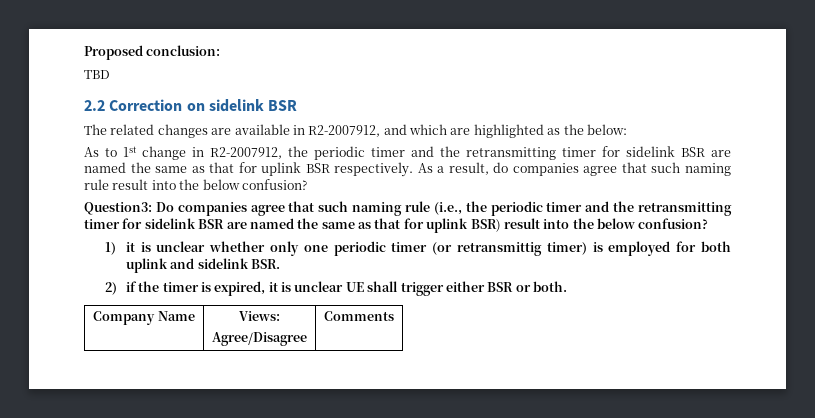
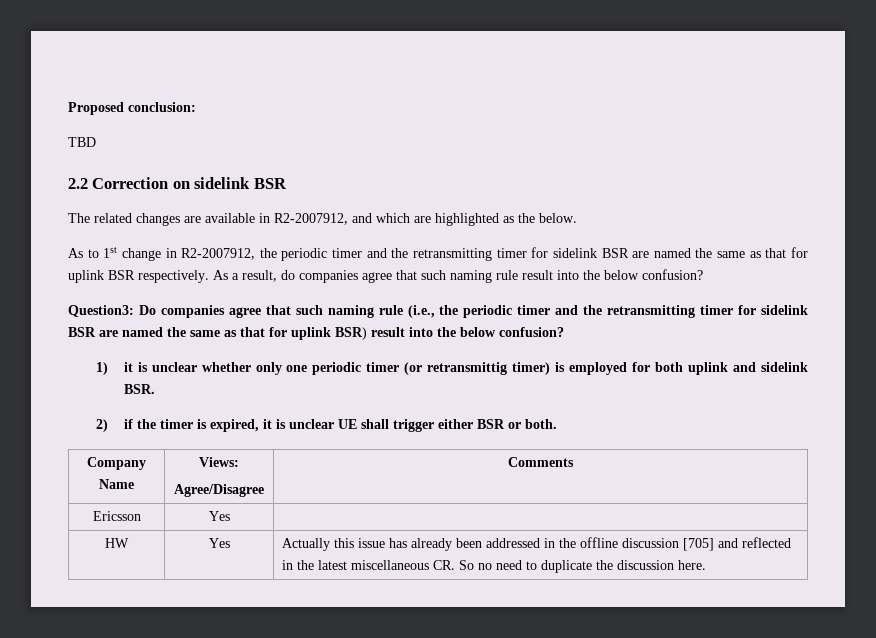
[586,124,627,135] below: -> [539,213,577,223] below.
(394, 316) none -> [92,511,141,521] [208,511,230,521] [105,538,129,548] [208,538,230,548] [282,537,792,551] [282,560,707,573] // Ericsson | Yes | // HW | Yes | Actually this issue has already been addressed in the offline discussion [705] and reflected in the latest miscellaneous CR. So no need to duplicate the discussion here.

